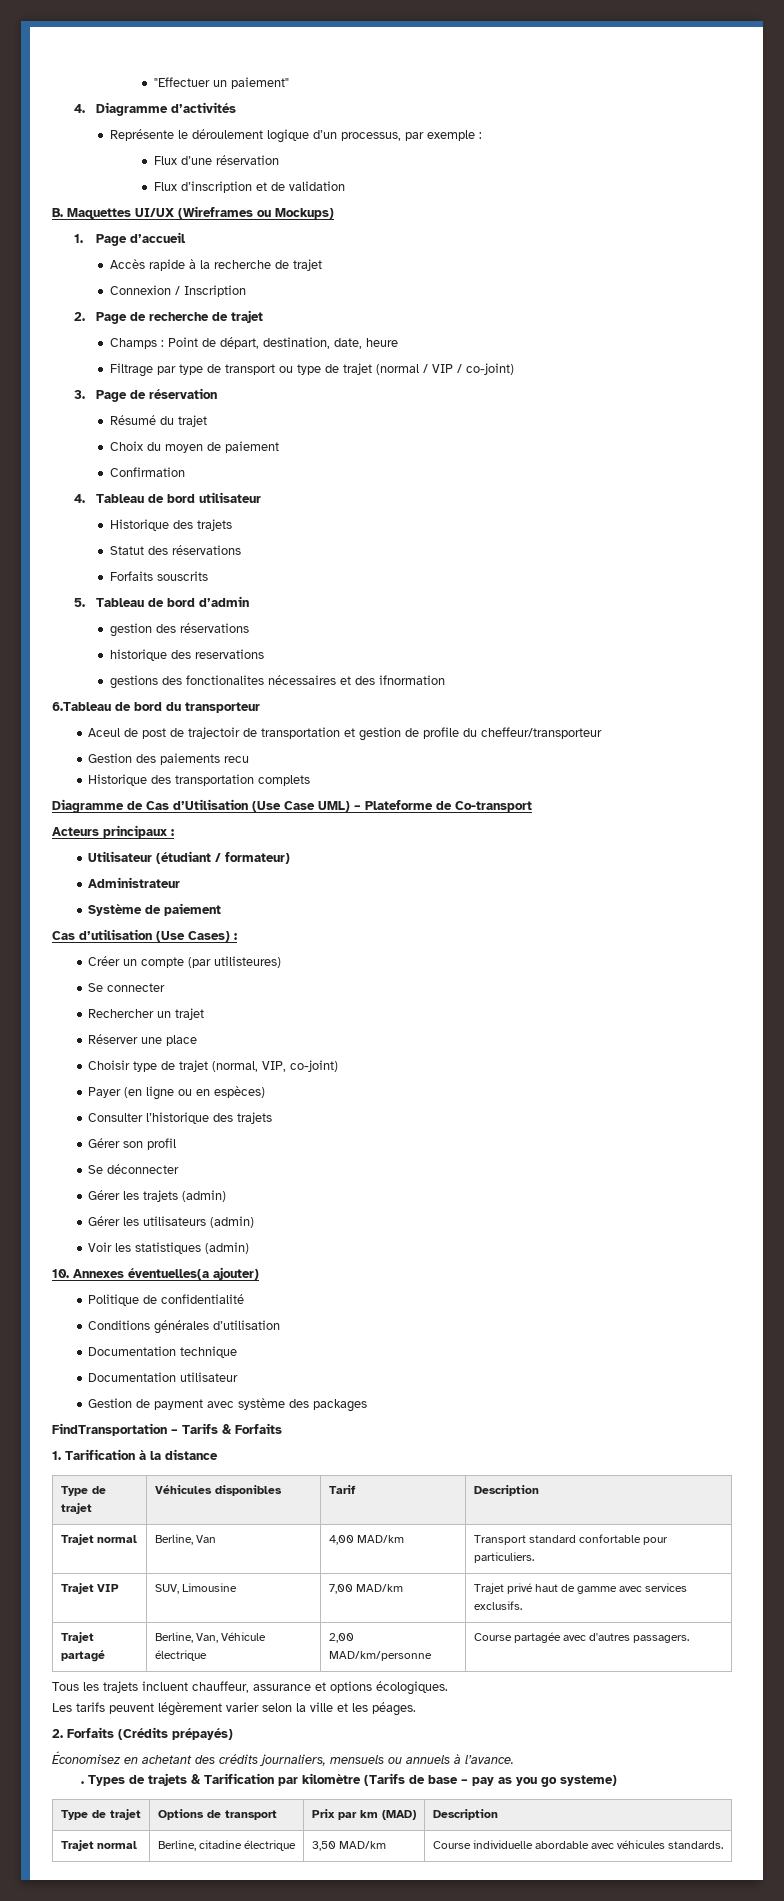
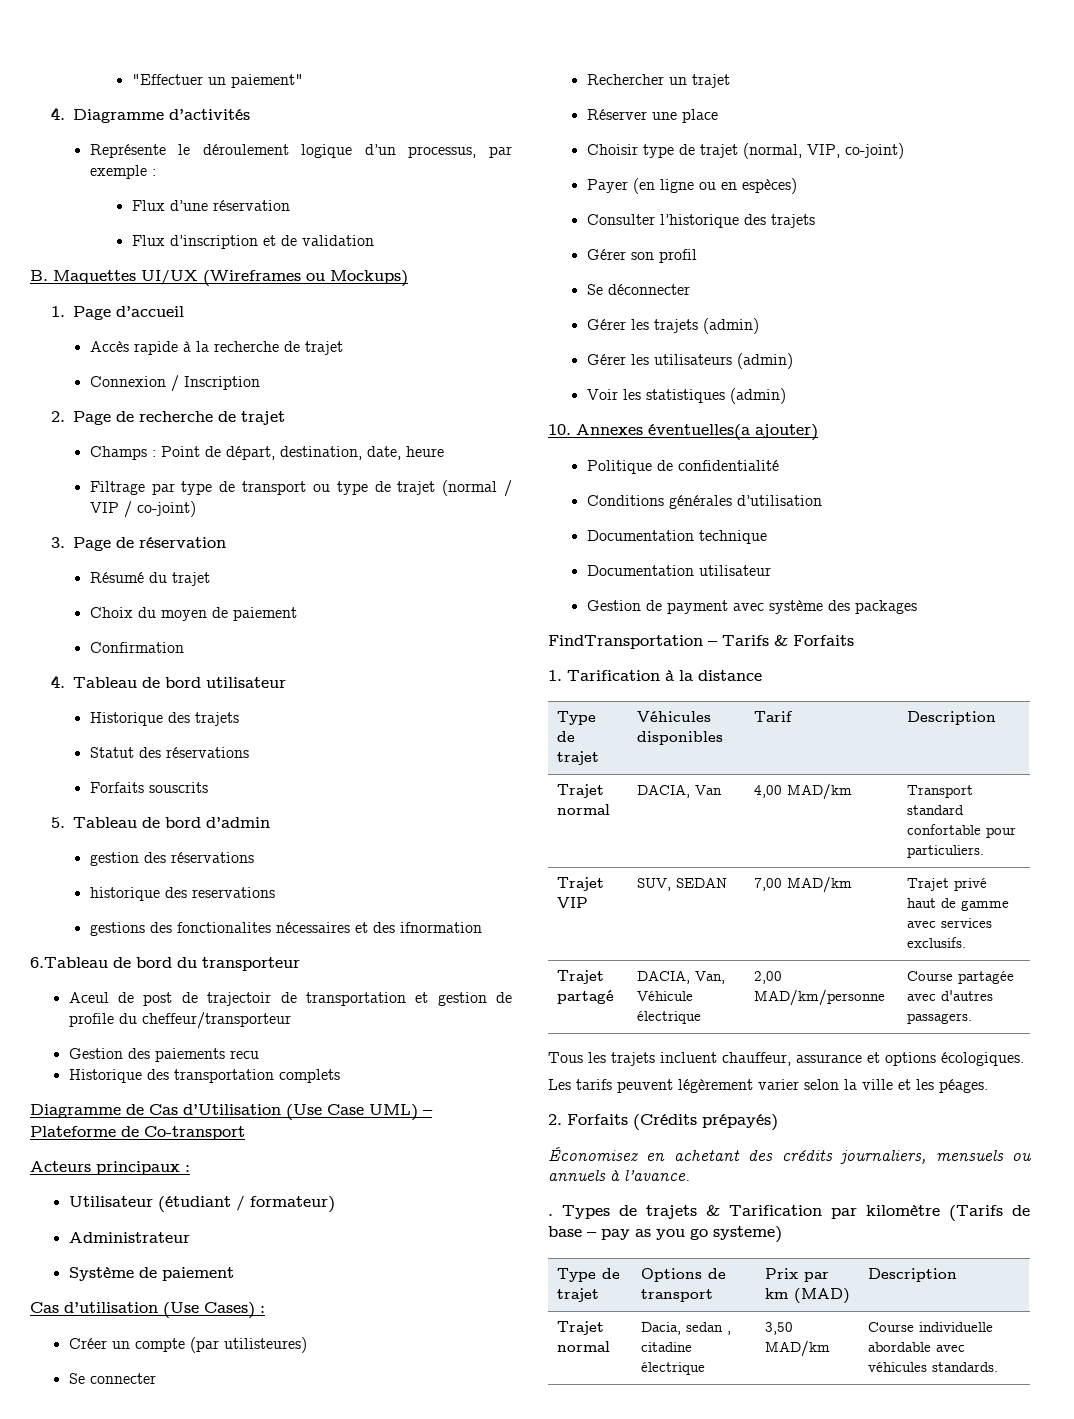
[154,1534,193,1545] Berline, -> [637,784,691,798] DACIA,
[181,1583,237,1592] Limousine -> [676,877,728,888] SEDAN
[154,1632,193,1643] Berline, -> [637,970,691,984] DACIA,
[157,1840,196,1851] Berline, -> [641,1322,732,1335] Dacia, sedan ,

